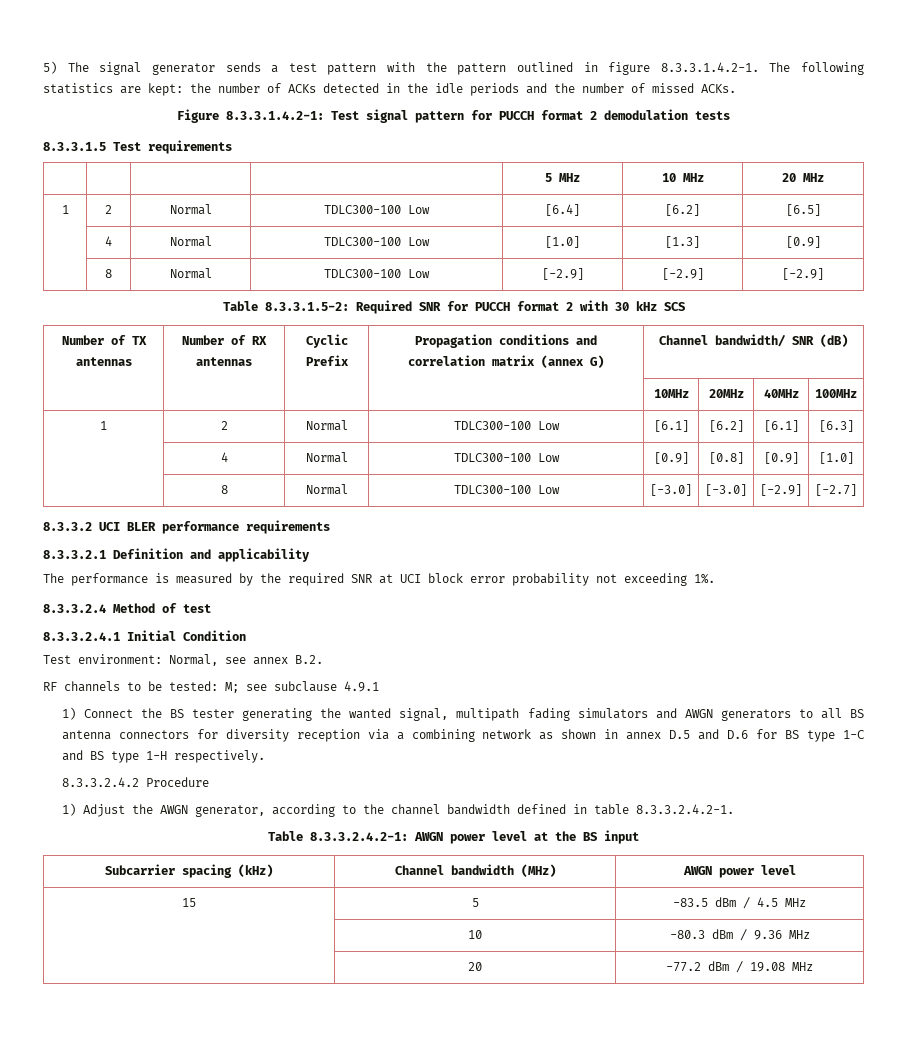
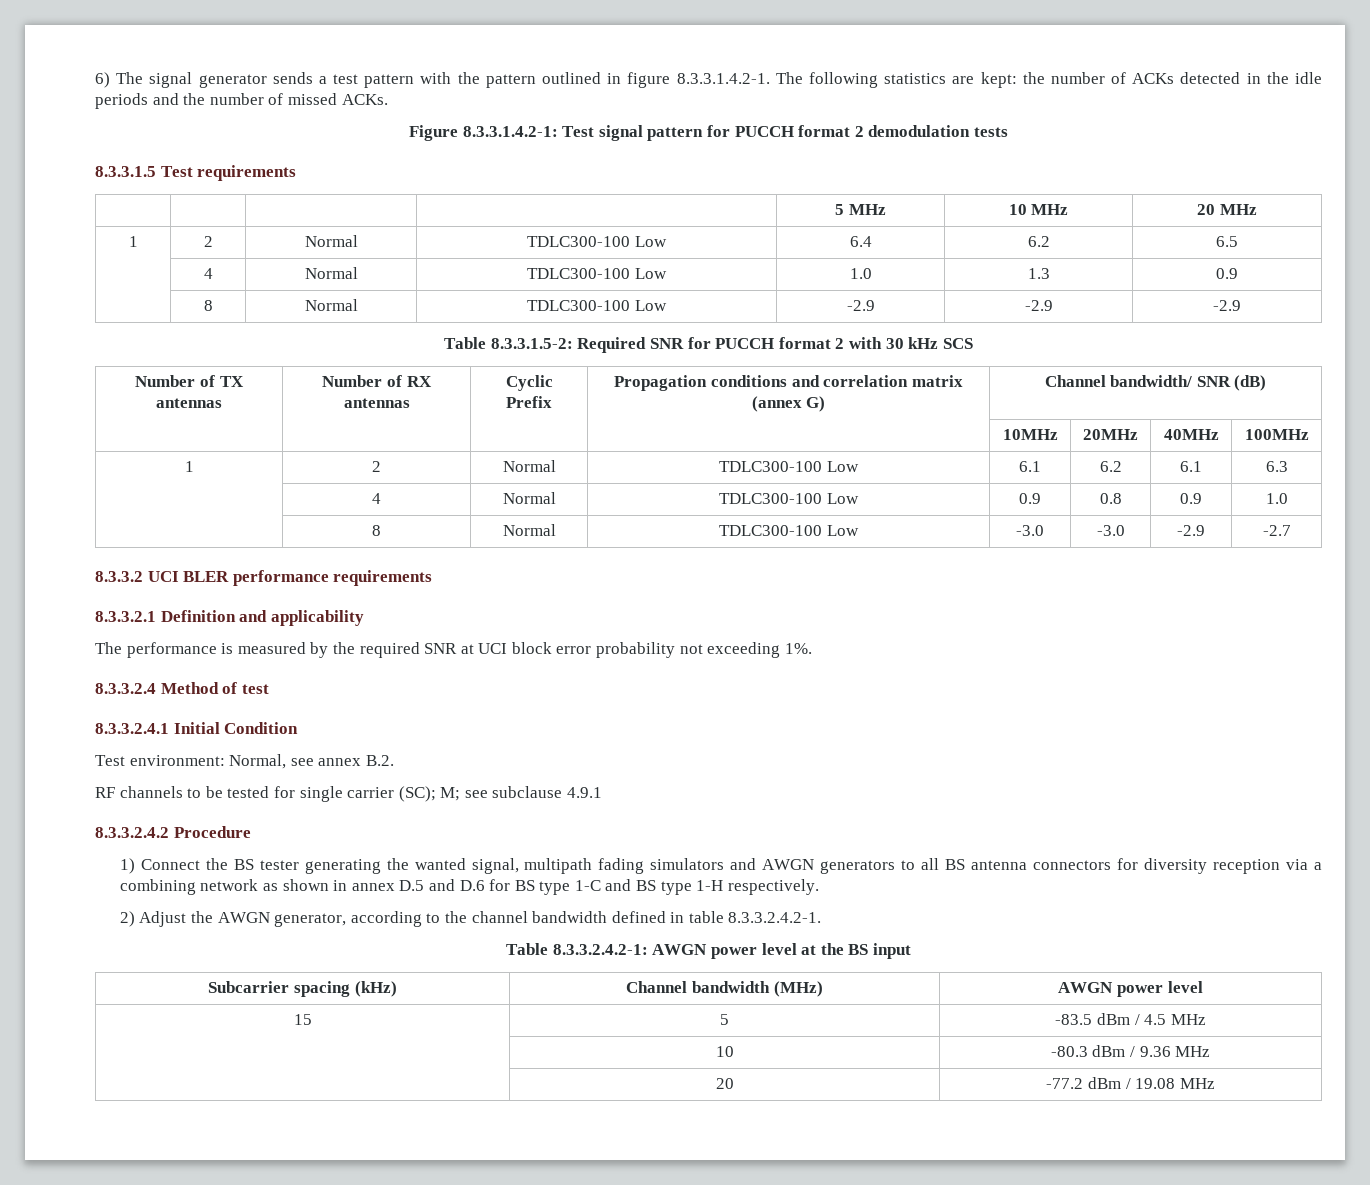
[43,61,57,74] 5) -> [95,72,110,88] 6)
[545,204,580,216] [665,204,700,216] [785,204,821,216] [105,236,112,246] [169,236,212,247] [324,237,430,246] [545,236,580,248] [665,236,700,248] [785,236,821,248] [105,269,112,278] [169,268,212,279] [324,269,430,278] [541,268,584,280] [661,268,704,280] [782,268,824,280] [6.4] | [6.2] | [6.5] // | 4 | Normal | TDLC300-100 Low | [1.0] | [1.3] | [0.9] // | 8 | Normal | TDLC300-100 Low | [-2.9] | [-2.9] | [-2.9] -> [849,236,872,247] [1027,236,1050,247] [1216,236,1238,247] [203,268,213,279] [304,267,358,279] [527,268,667,279] [849,268,872,279] [1027,268,1050,279] [1216,268,1238,279] [203,300,213,311] [304,299,358,311] [527,300,667,311] [846,300,875,311] [1024,300,1053,311] [1213,300,1241,311] 6.4 | 6.2 | 6.5 // | 4 | Normal | TDLC300-100 Low | 1.0 | 1.3 | 0.9 // | 8 | Normal | TDLC300-100 Low | -2.9 | -2.9 | -2.9
[653,420,689,432] [708,420,744,432] [763,420,799,432] [818,420,854,432] [220,452,228,462] [305,452,348,463] [453,453,560,462] [653,452,689,464] [708,452,744,464] [763,452,799,464] [818,452,854,464] [220,485,228,494] [305,484,348,495] [453,485,560,494] [650,484,692,496] [705,484,747,496] [760,484,802,496] [815,484,857,496] [6.1] | [6.2] | [6.1] | [6.3] // | 4 | Normal | TDLC300-100 Low | [0.9] | [0.8] | [0.9] | [1.0] // | 8 | Normal | TDLC300-100 Low | [-3.0] | [-3.0] | [-2.9] | [-2.7] -> [1019,461,1041,472] [1099,461,1122,472] [1180,461,1202,472] [1265,461,1288,472] [371,493,381,504] [502,492,556,504] [719,493,859,504] [1019,493,1041,504] [1099,493,1122,504] [1180,493,1202,504] [1265,493,1288,504] [371,525,381,536] [502,524,556,536] [719,525,859,536] [1016,525,1044,536] [1096,525,1125,536] [1177,525,1205,536] [1262,525,1291,536] 6.1 | 6.2 | 6.1 | 6.3 // | 4 | Normal | TDLC300-100 Low | 0.9 | 0.8 | 0.9 | 1.0 // | 8 | Normal | TDLC300-100 Low | -3.0 | -3.0 | -2.9 | -2.7
[169,681,218,691] tested: -> [227,786,436,802] tested for single carrier (SC);
(379, 686) none -> [95,826,251,838] // 8.3.3.2.4.2 Procedure
[61,777,209,787] [61,803,76,816] 8.3.3.2.4.2 Procedure // 1) -> [119,911,135,927] 2)

